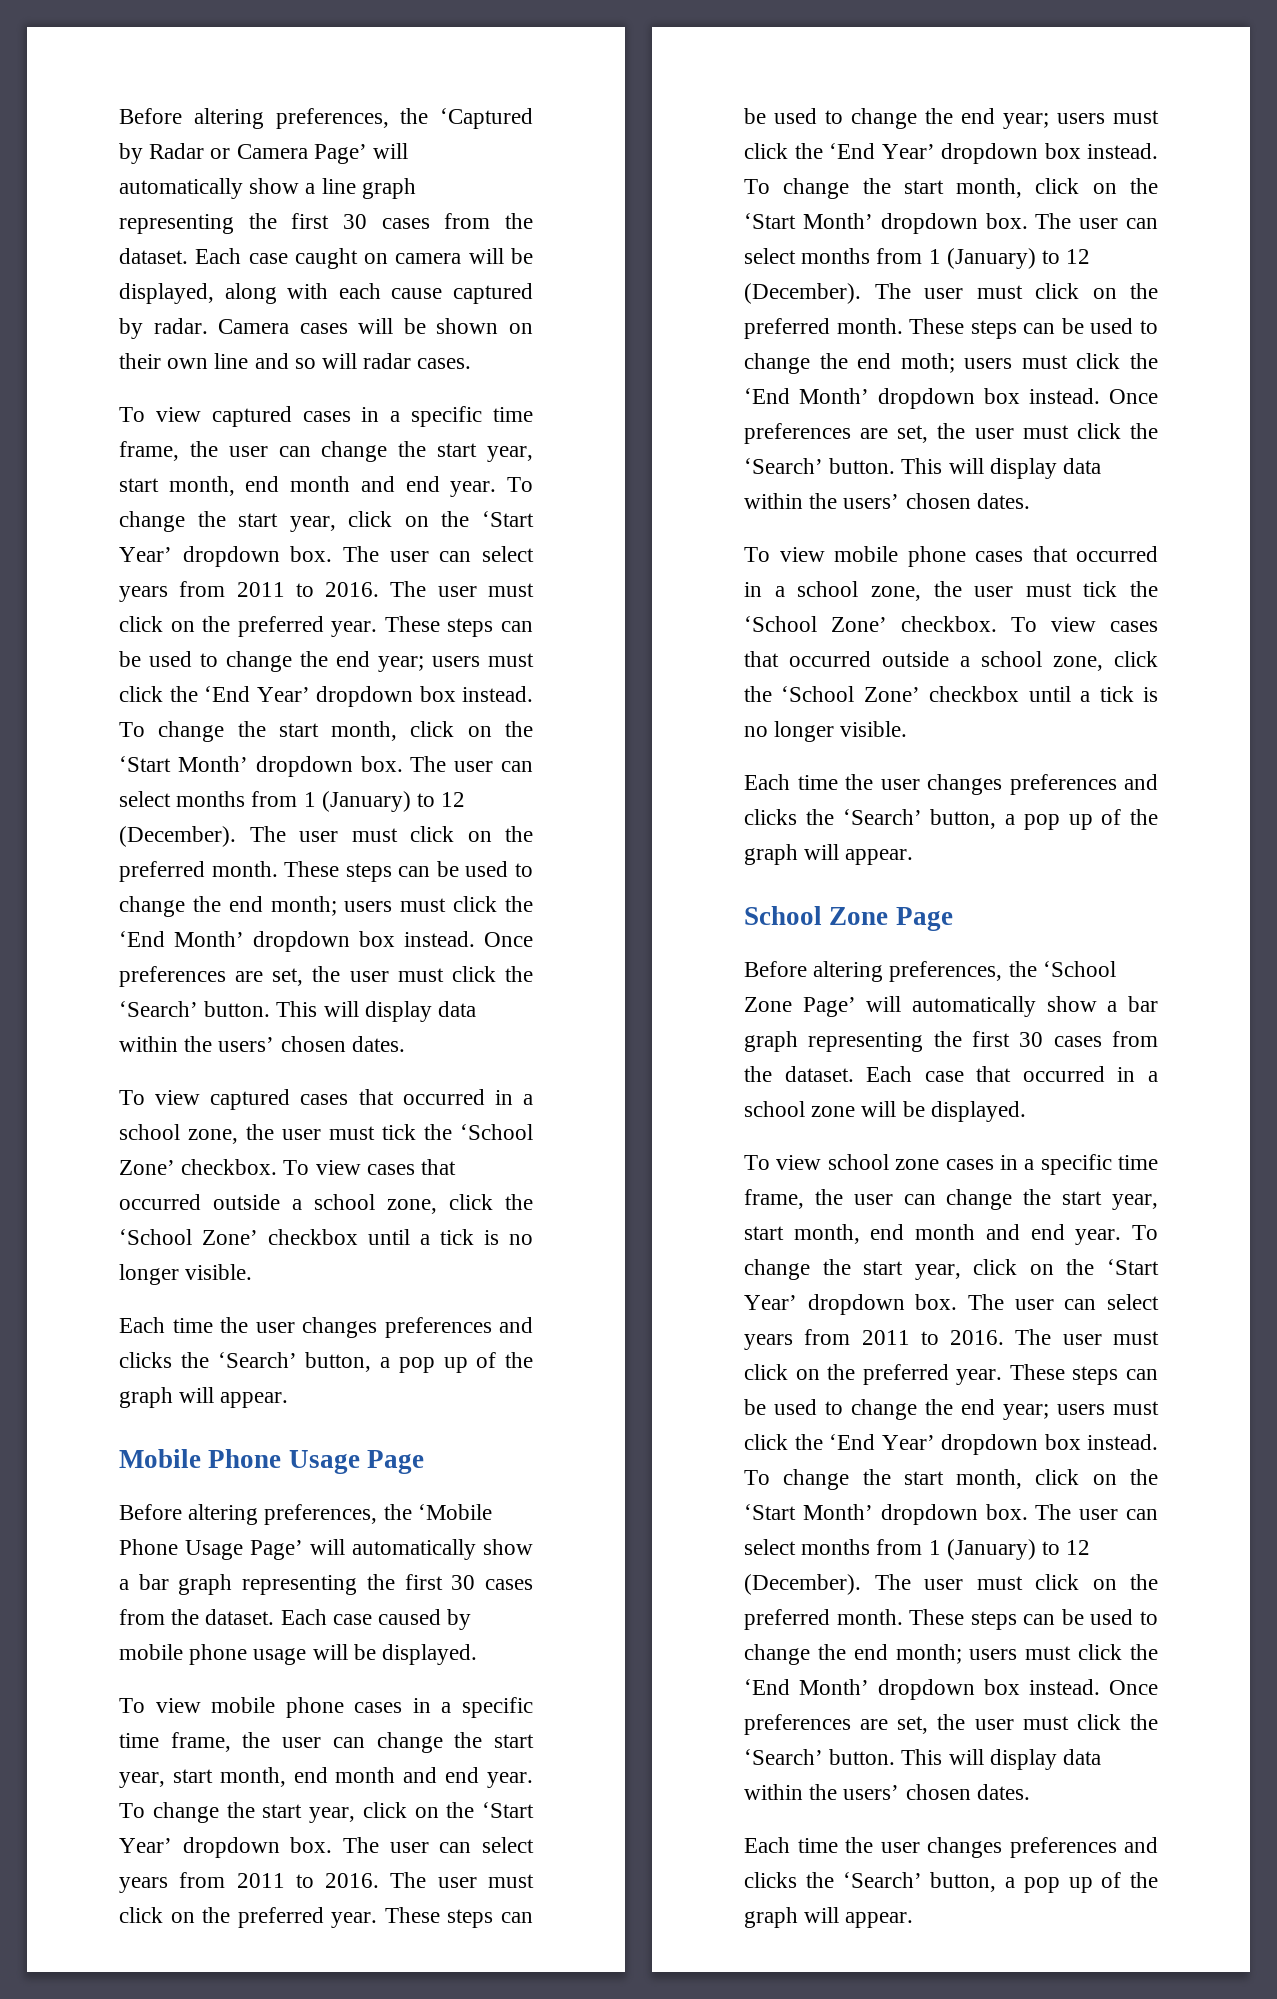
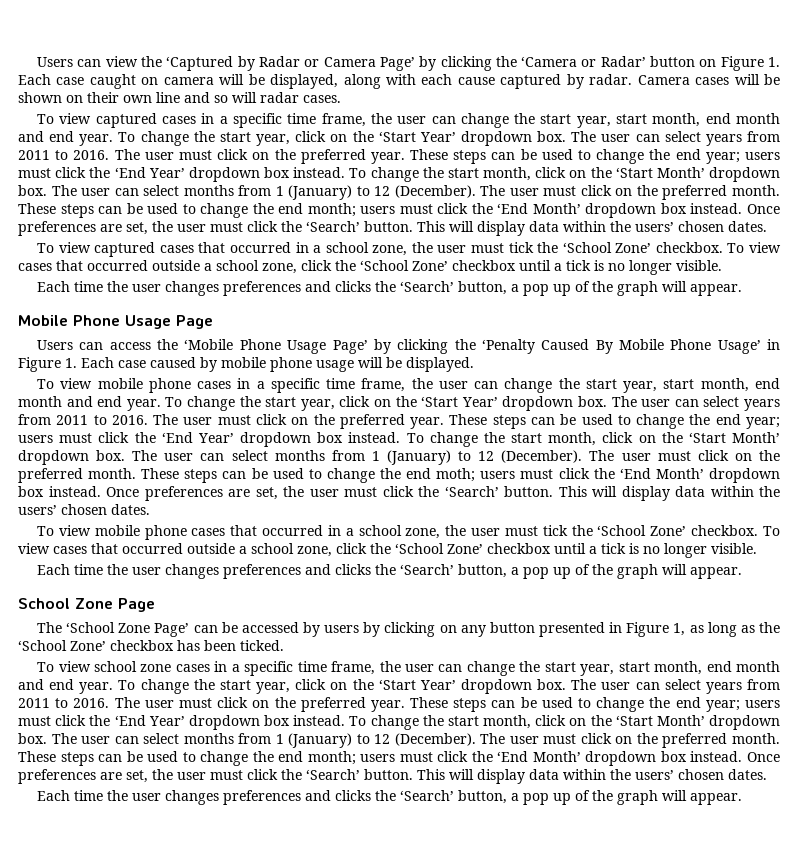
[119,108,389,129] Before altering preferences, -> [37,56,138,67] Users can view
[373,143,409,159] [119,178,416,199] [119,213,533,234] [119,248,188,264] will automatically show a line graph representing the first 30 cases from the dataset. -> [419,56,780,71] by clicking the ‘Camera or Radar’ button on Figure 1.
[119,1504,378,1525] Before altering preferences, -> [37,340,151,350] Users can access
[310,1539,533,1560] [119,1574,533,1595] [119,1609,275,1625] will automatically show a bar graph representing the first 30 cases from the dataset. -> [373,339,780,354] [18,357,77,372] by clicking the ‘Penalty Caused By Mobile Phone Usage’ in Figure 1.
[744,961,1116,982] [744,996,1158,1017] [744,1031,1158,1052] [744,1066,1158,1082] [744,1101,1026,1122] Before altering preferences, the ‘School Zone Page’ will automatically show a bar graph representing the first 30 cases from the dataset. Each case that occurred in a school zone will be displayed. -> [37,622,780,637] [18,640,284,651] The ‘School Zone Page’ can be accessed by users by clicking on any button presented in Figure 1, as long as the ‘School Zone’ checkbox has been ticked.

